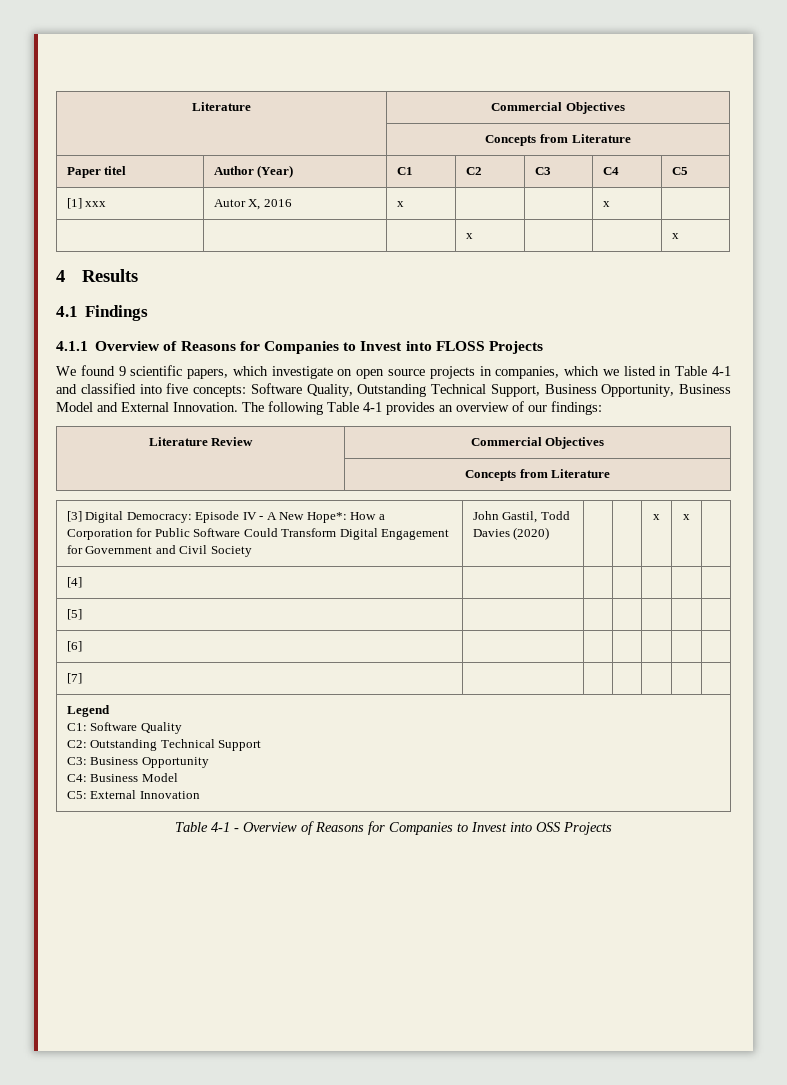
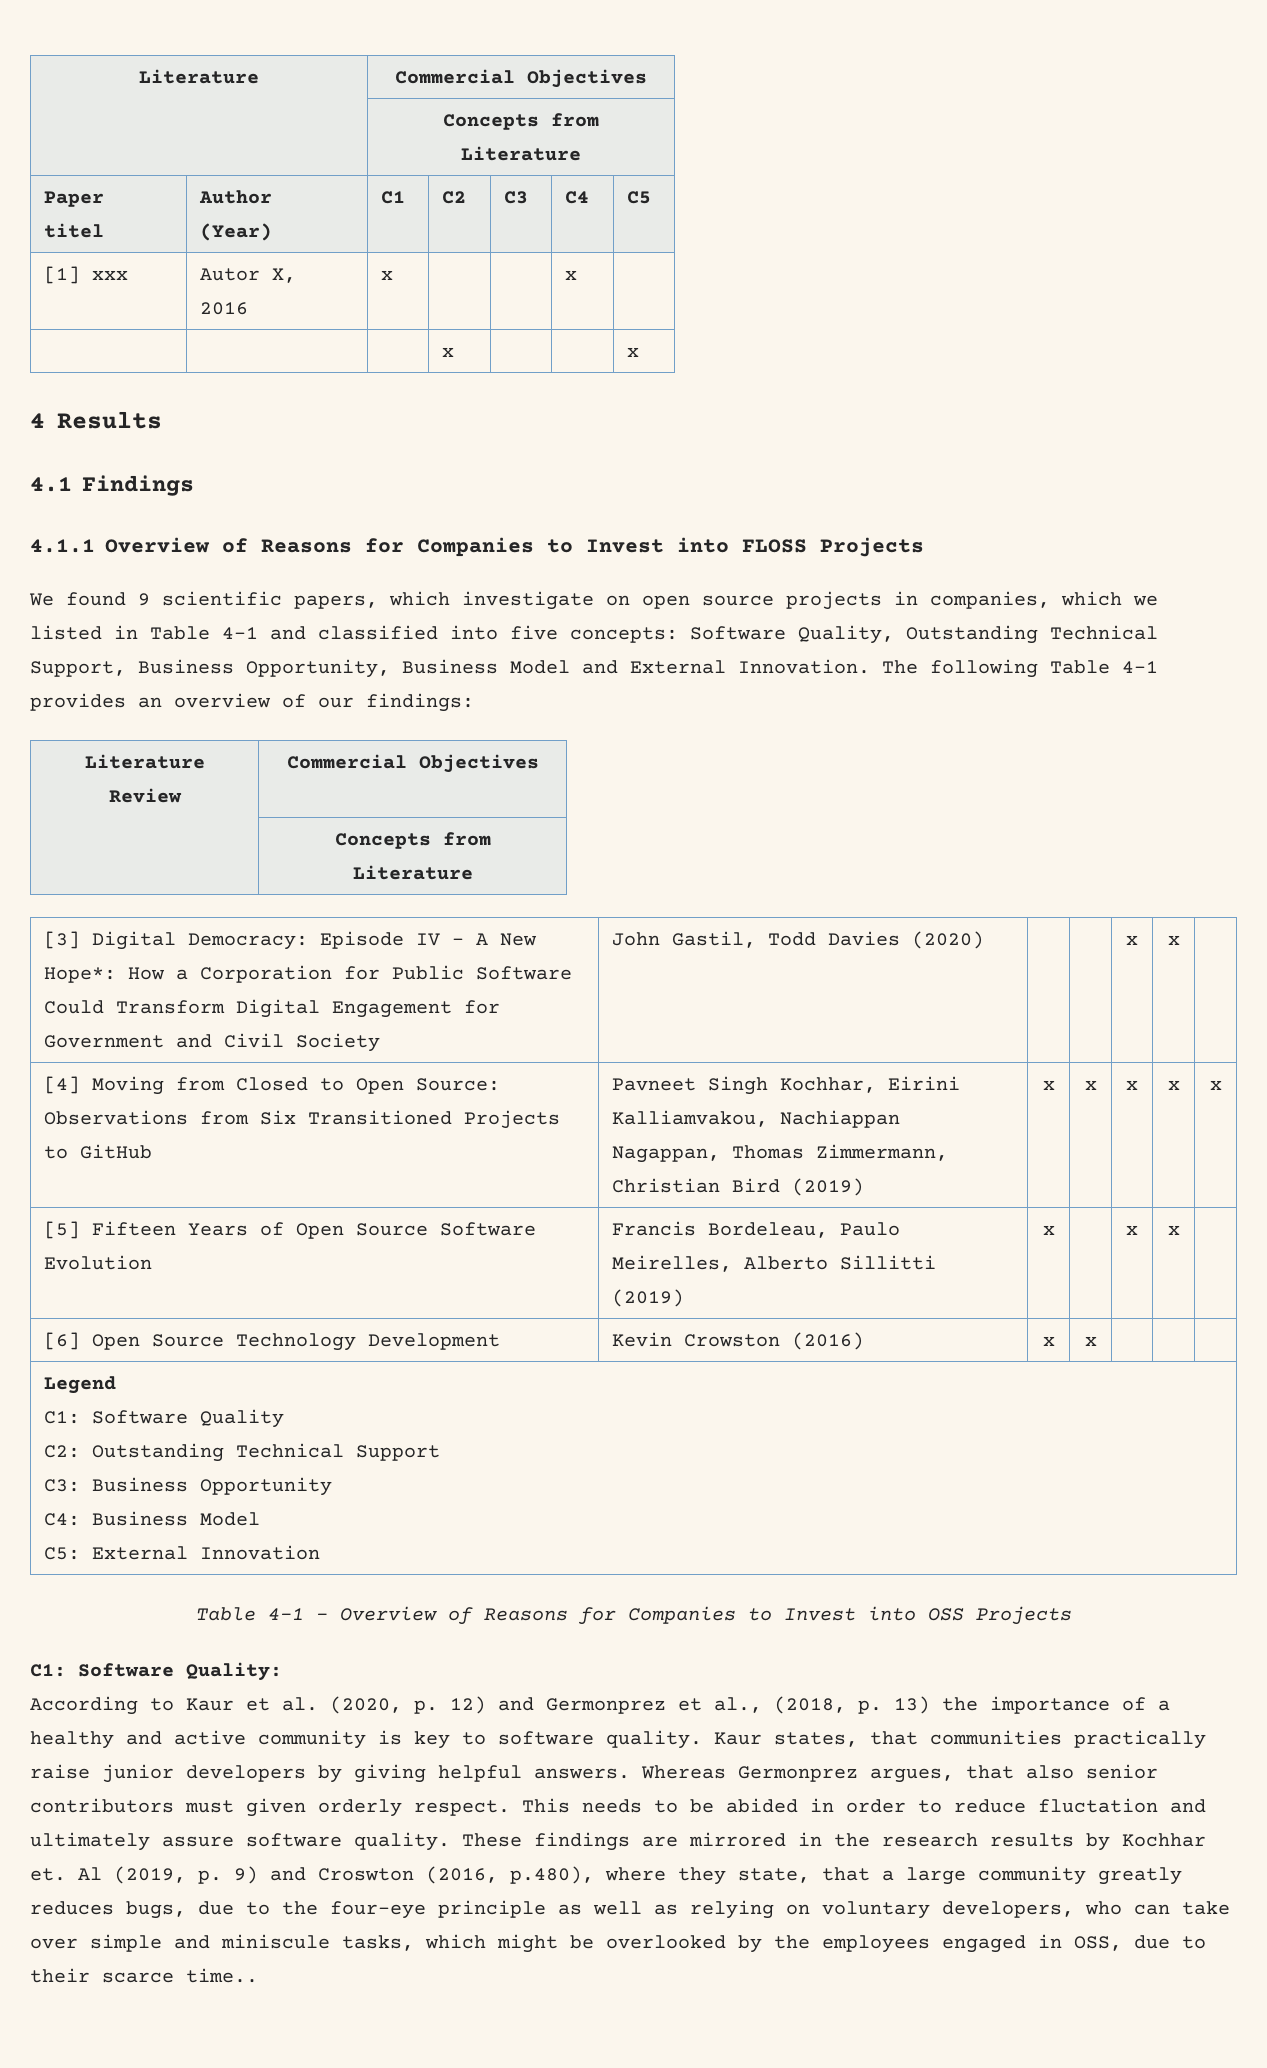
[66,609,82,620] [66,641,82,652] [66,673,82,684] | | | | | | // [5] | | | | | | // [6] | | | | | | // [7] | | | -> [92,1076,501,1095] [44,1110,561,1129] [44,1144,153,1159] [612,1076,961,1095] [612,1110,901,1128] [612,1144,949,1163] [612,1178,865,1196] [1042,1080,1055,1090] [1084,1080,1097,1090] [1126,1080,1138,1090] [1167,1080,1180,1090] [1209,1080,1222,1090] [44,1221,537,1239] [44,1255,153,1270] [612,1221,901,1238] [612,1255,937,1272] [612,1289,685,1307] [1042,1225,1055,1235] [1126,1225,1138,1235] [1167,1225,1180,1235] [44,1332,501,1351] [612,1332,865,1350] [1042,1336,1055,1346] [1084,1336,1097,1346] Moving from Closed to Open Source: Observations from Six Transitioned Projects to GitHub | Pavneet Singh Kochhar, Eirini Kalliamvakou, Nachiappan Nagappan, Thomas Zimmermann, Christian Bird (2019) | x | x | x | x | x // [5] Fifteen Years of Open Source Software Evolution | Francis Bordeleau, Paulo Meirelles, Alberto Sillitti (2019) | x | | x | x | // [6] Open Source Technology Development | Kevin Crowston (2016) | x | x
(612, 828) none -> [30,1662,282,1681] [30,1696,1170,1715] [30,1730,1206,1749] [30,1764,1158,1783] [30,1798,1206,1817] [30,1832,1206,1851] [30,1866,1182,1885] [30,1900,1230,1919] [30,1934,1206,1953] [30,1968,258,1983] // C1: Software Quality: // According to Kaur et al. (2020, p. 12) and Germonprez et al., (2018, p. 13) the importance of a healthy and active community is key to software quality. Kaur states, that communities practically raise junior developers by giving helpful answers. Whereas Germonprez argues, that also senior contributors must given orderly respect. This needs to be abided in order to reduce fluctation and ultimately assure software quality. These findings are mirrored in the research results by Kochhar et. Al (2019, p. 9) and Croswton (2016, p.480), where they state, that a large community greatly reduces bugs, due to the four-eye principle as well as relying on voluntary developers, who can take over simple and miniscule tasks, which might be overlooked by the employees engaged in OSS, due to their scarce time..

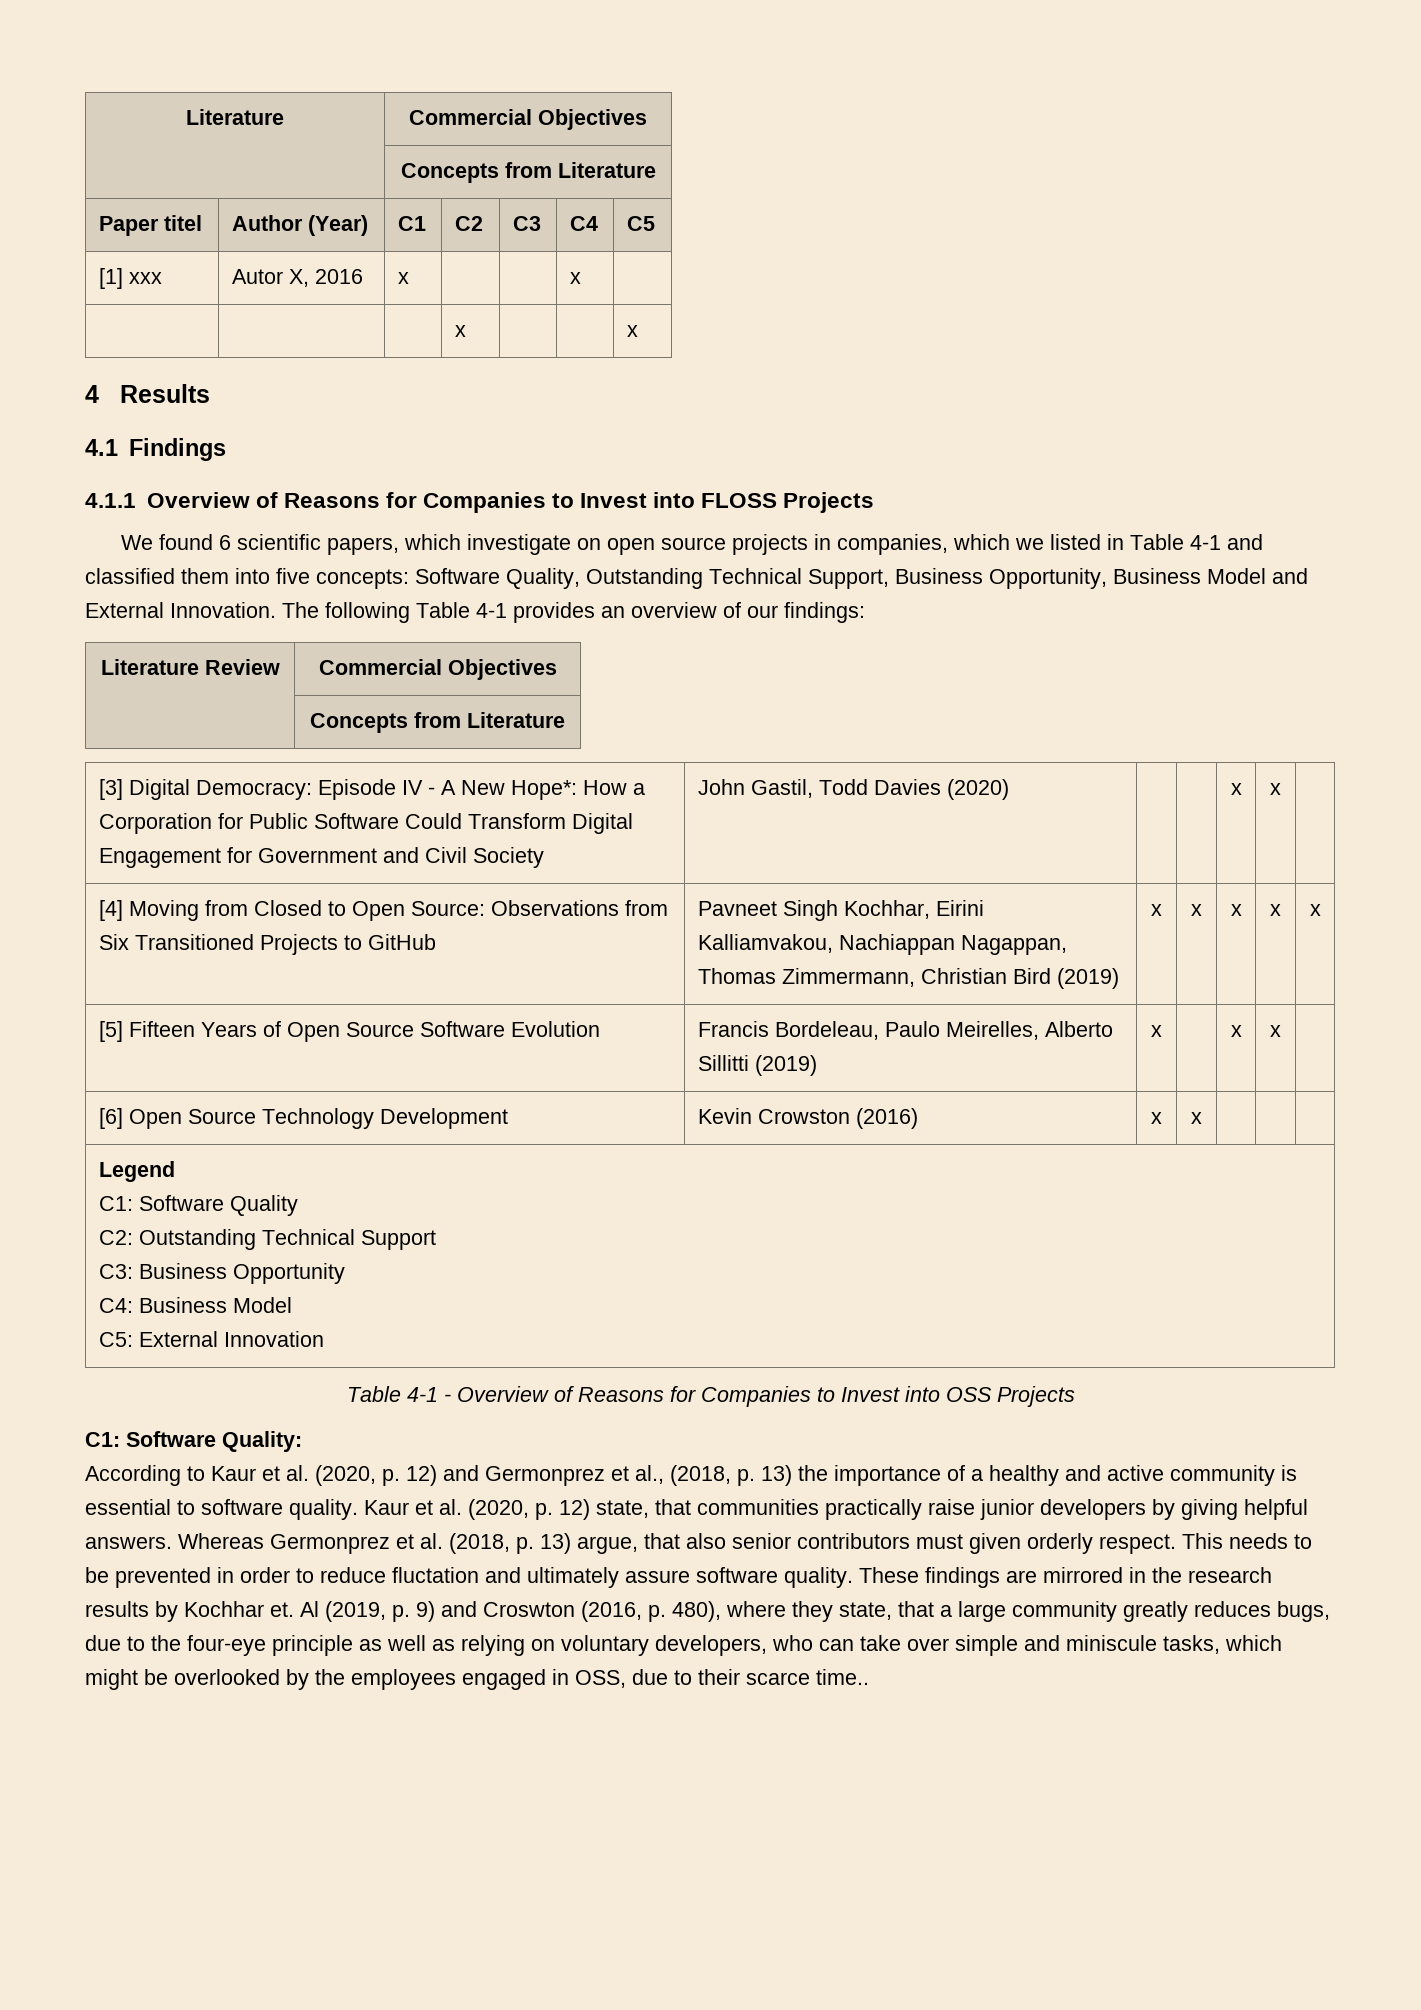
[138,593,150,606] 9 -> [218,535,231,550] 6
(438, 632) none -> [181,568,229,584] them
[414,1731,450,1749] key -> [85,1499,171,1515] essential
[774,1732,858,1747] states, -> [415,1499,649,1520] et al. (2020, p. 12) state,
[870,1768,954,1783] argues, -> [396,1533,638,1554] et al. (2018, p. 13) argue,
[726,1798,798,1813] abided -> [115,1567,211,1588] prevented
[510,1866,594,1884] p.480), -> [648,1601,721,1622] p. 480),

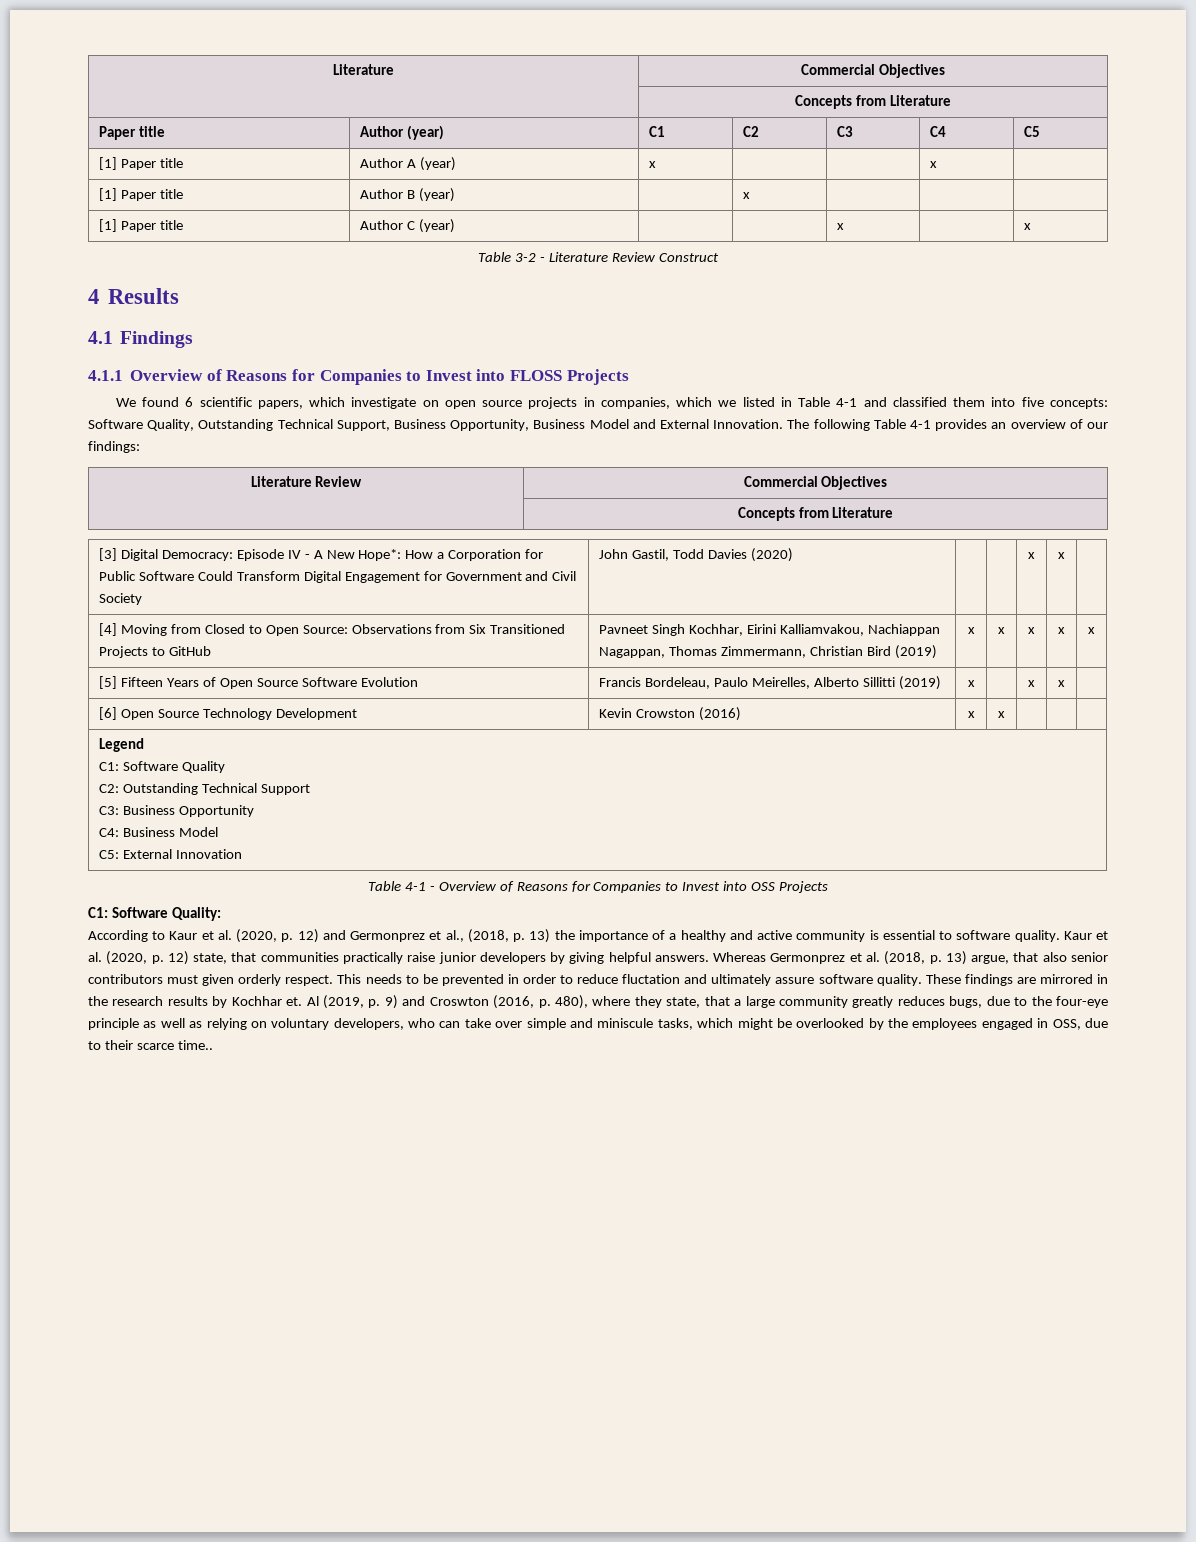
[163,215,202,231] [231,215,368,236] titel | Author (Year) -> [139,126,166,137] [360,125,445,140] title | Author (year)
[128,272,162,284] [231,269,363,287] [397,272,409,284] [569,272,581,284] [454,325,466,337] [626,325,638,337] xxx | Autor X, 2016 | x | | | x | // | | | x | | | x -> [121,158,183,170] [360,157,456,171] [649,161,657,168] [930,161,938,168] [99,188,183,201] [360,188,455,202] [743,192,751,199] [99,219,183,232] [360,219,455,233] [837,223,845,230] [1024,223,1032,230] [478,252,719,262] Paper title | Author A (year) | x | | | x | // [1] Paper title | Author B (year) | | x | | | // [1] Paper title | Author C (year) | | | x | | x // Table 3-2 - Literature Review Construct

